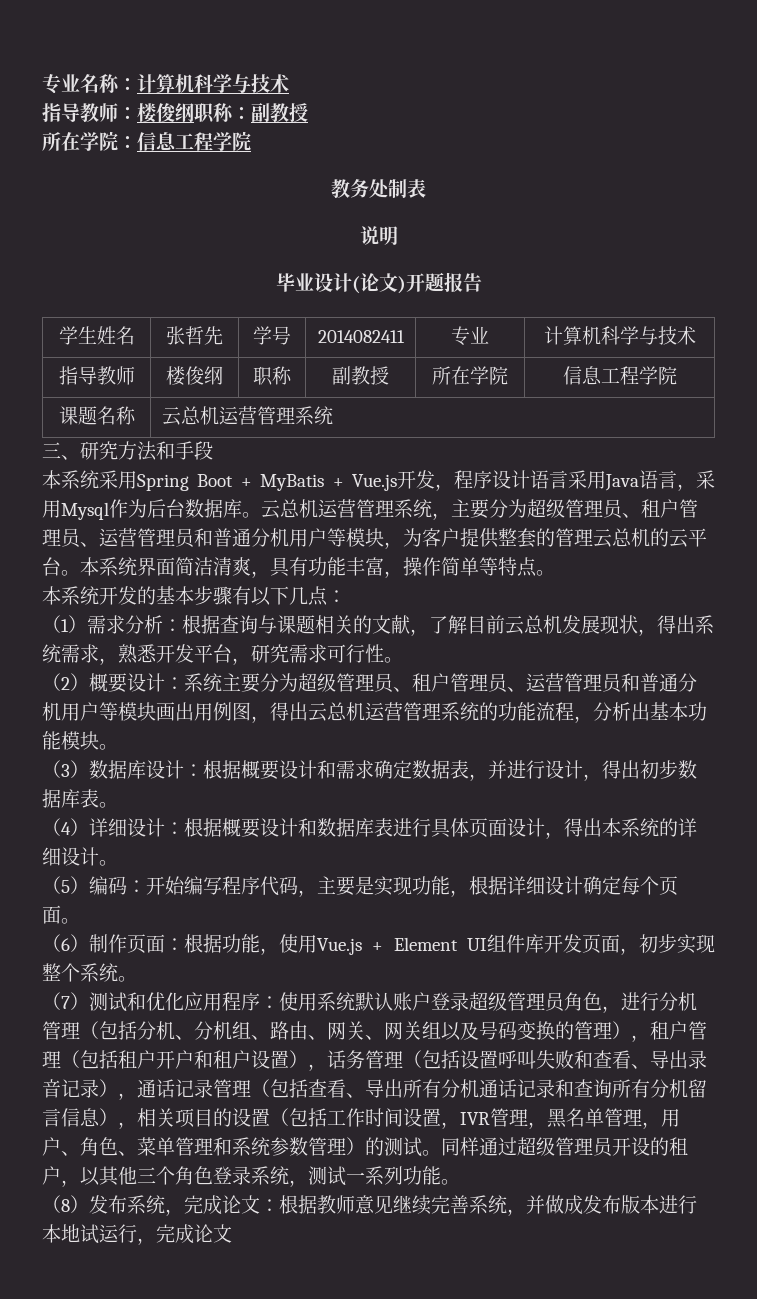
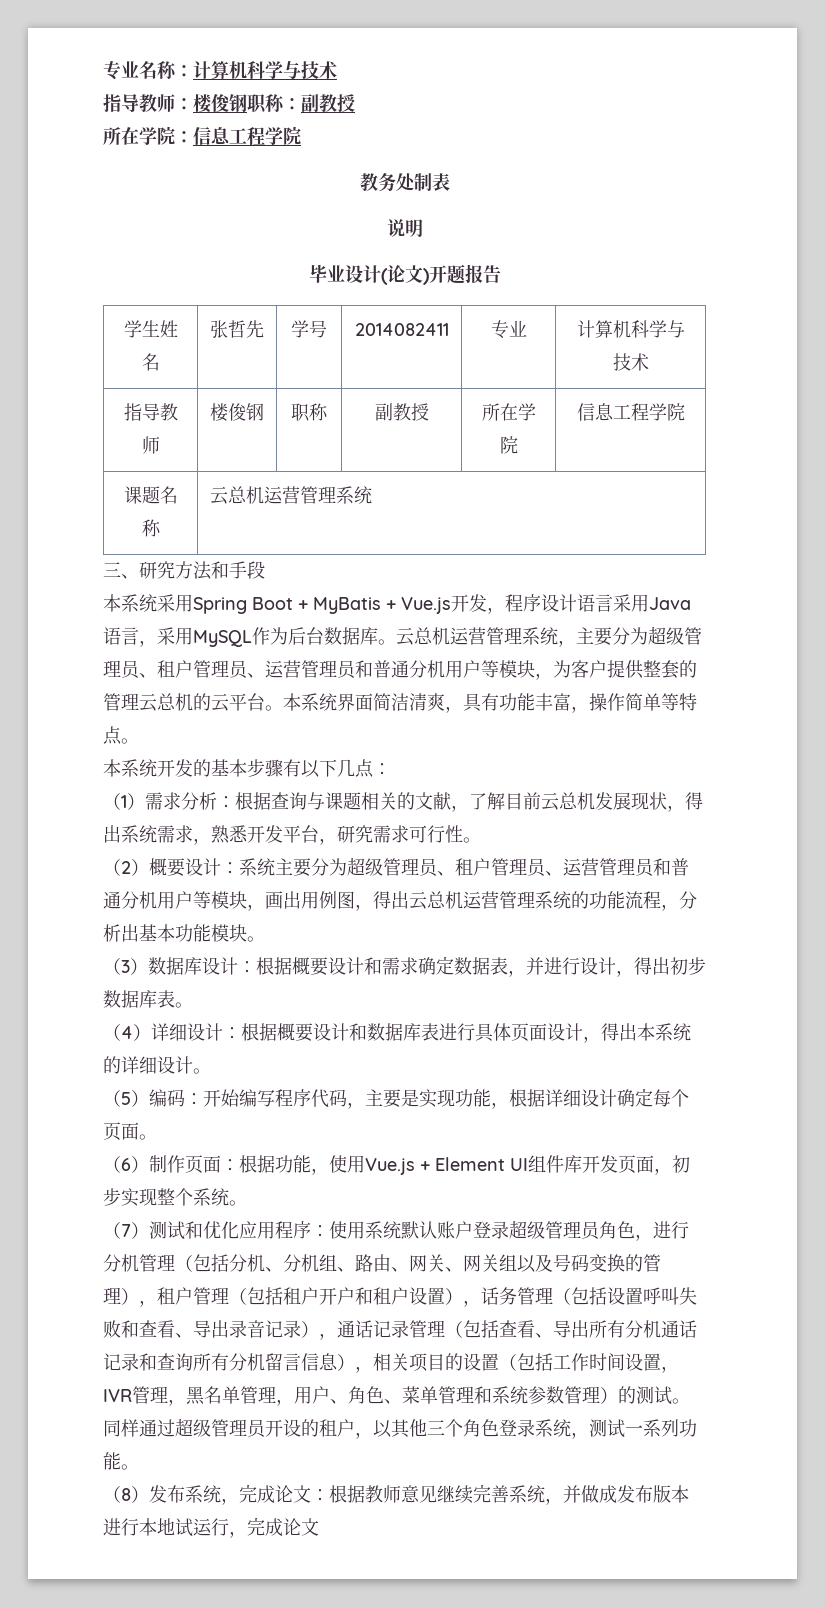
[175,103,194,122] 纲 -> [229,94,247,112] 钢
[204,366,223,385] 纲 -> [246,403,264,421] 钢
[61,502,109,520] Mysql -> [193,630,252,647] MySQL
(156, 711) none -> [247,904,265,911] ，

